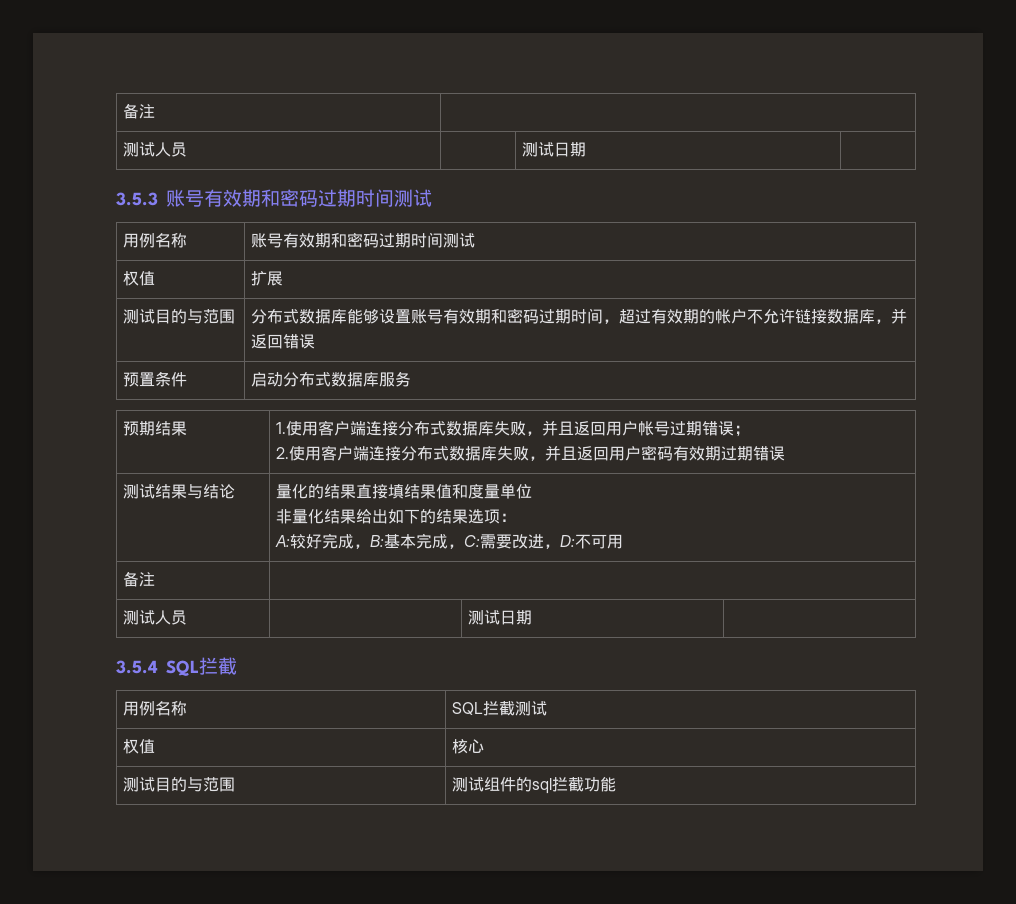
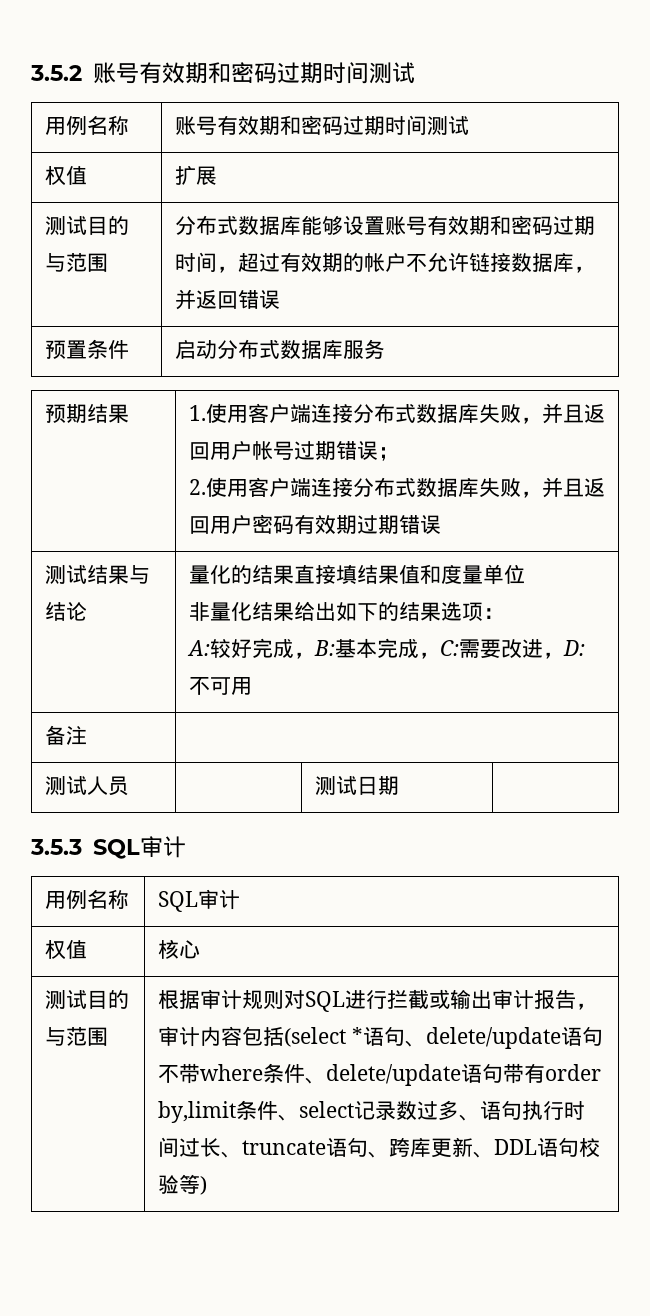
[123,103,156,119] [123,142,188,157] [522,142,587,157] [116,192,158,206] 备注 | // 测试人员 | | 测试日期 | // 3.5.3 -> [30,65,82,81] 3.5.2
[116,657,237,676] 3.5.4 SQL拦截 -> [30,836,186,859] 3.5.3 SQL审计
[483,701,548,716] 拦截测试 -> [197,889,240,910] 审计
[452,777,617,794] 测试组件的sql拦截功能 -> [157,989,597,1012] [157,1026,603,1049] [157,1063,601,1086] [157,1100,585,1123] [157,1137,600,1158] [157,1174,207,1195] 根据审计规则对SQL进行拦截或输出审计报告，审计内容包括(select *语句、delete/update语句不带where条件、delete/update语句带有order by,limit条件、select记录数过多、语句执行时间过长、truncate语句、跨库更新、DDL语句校验等)

